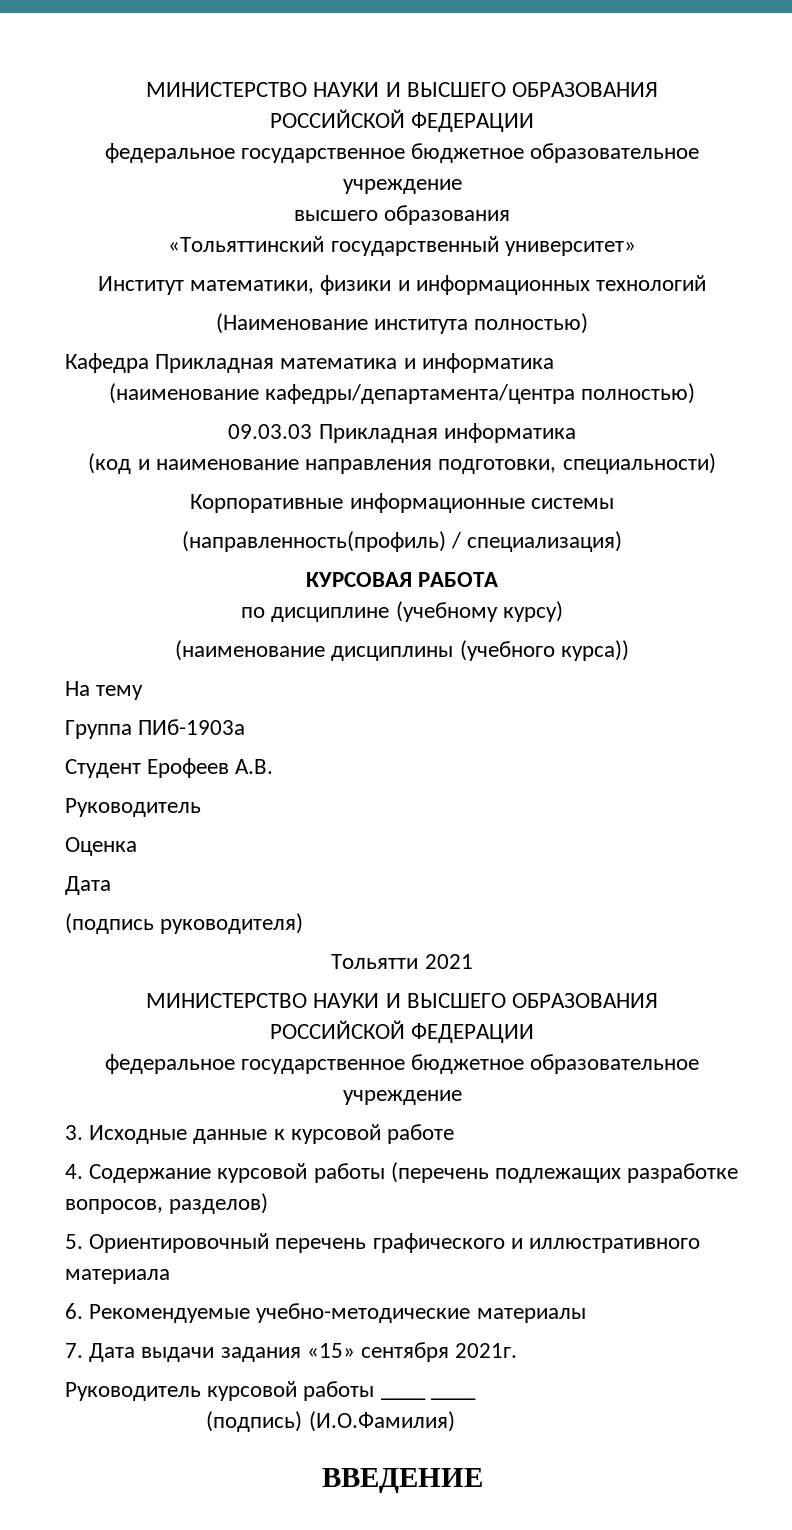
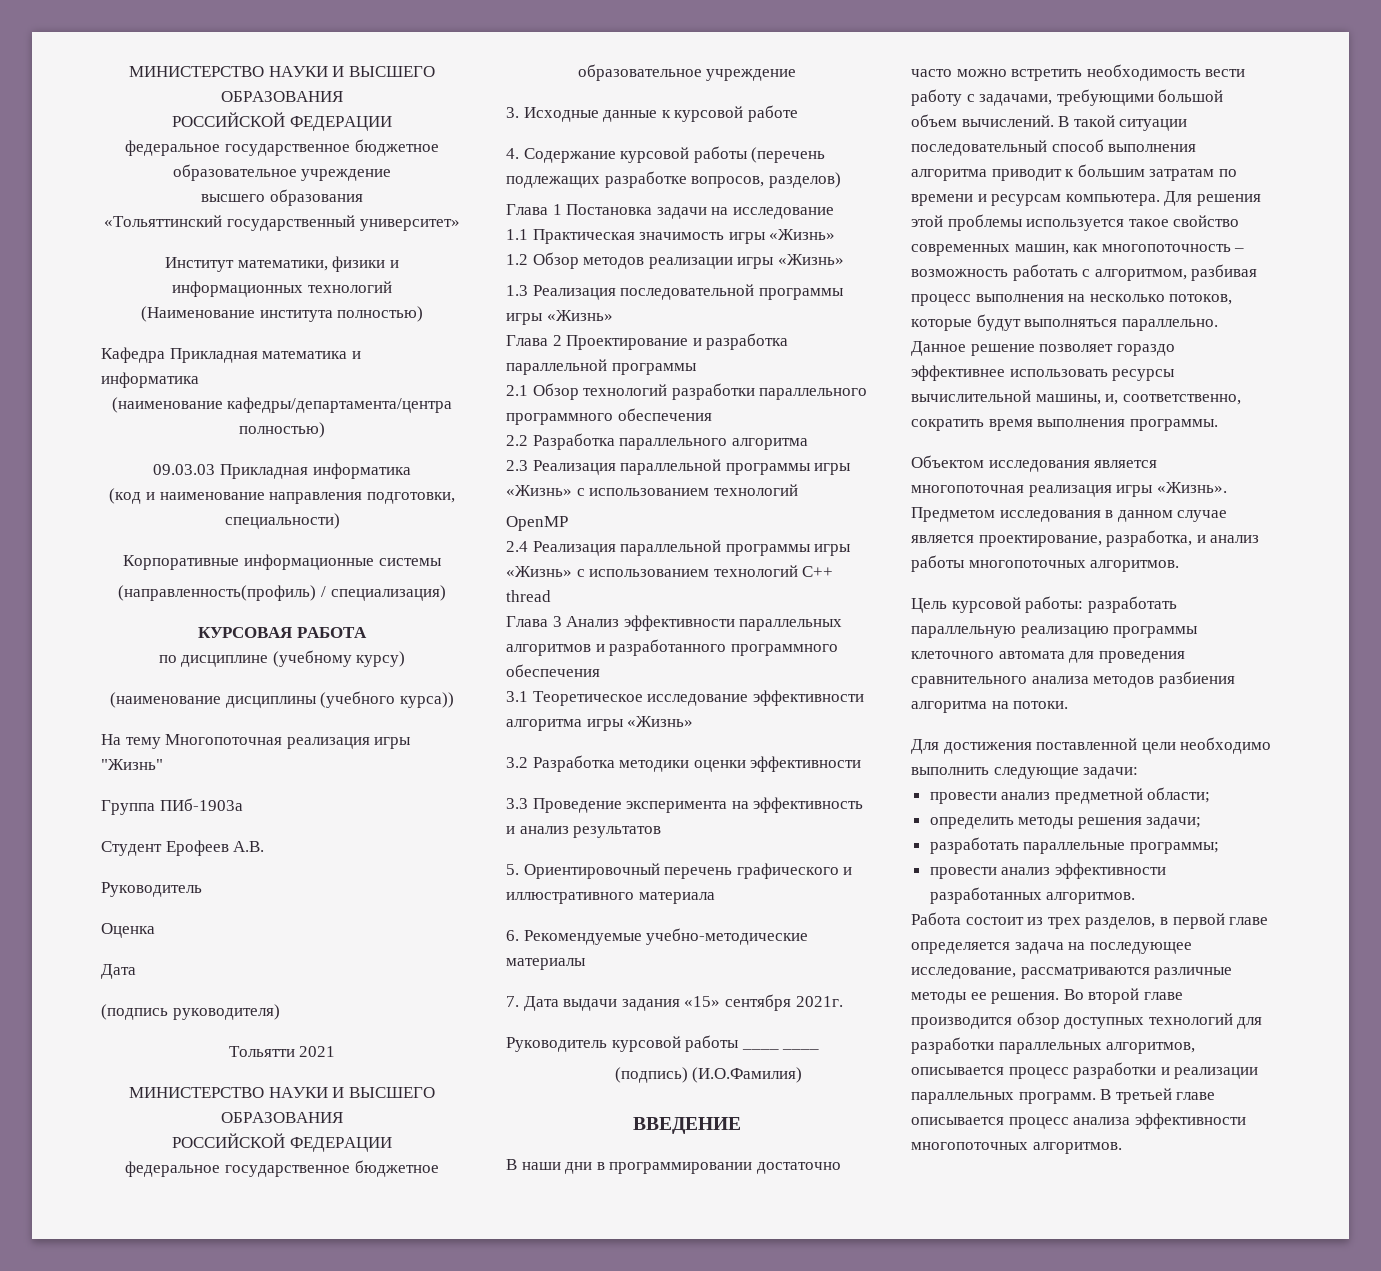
(144, 692) none -> [165,734,412,749] [101,759,163,770] Многопоточная реализация игры "Жизнь"
(269, 1203) none -> [506,204,834,219] [506,229,836,244] [506,252,844,269] [506,284,844,300] [506,310,613,325] [506,333,789,350] [506,359,697,375] [506,383,868,400] [506,408,712,425] [506,433,808,450] [506,459,852,475] [506,484,798,496] [506,516,568,531] [506,540,852,556] [506,565,834,577] [506,590,551,602] [506,615,843,631] [506,639,838,656] [506,664,600,677] [506,690,864,706] [506,716,694,731] [506,755,862,772] [506,797,864,813] [506,826,662,838] // Глава 1 Постановка задачи на исследование // 1.1 Практическая значимость игры «Жизнь» // 1.2 Обзор методов реализации игры «Жизнь» // 1.3 Реализация последовательной программы игры «Жизнь» // Глава 2 Проектирование и разработка параллельной программы // 2.1 Обзор технологий разработки параллельного программного обеспечения // 2.2 Разработка параллельного алгоритма // 2.3 Реализация параллельной программы игры «Жизнь» с использованием технологий // OpenMP // 2.4 Реализация параллельной программы игры «Жизнь» с использованием технологий C++ thread // Глава 3 Анализ эффективности параллельных алгоритмов и разработанного программного обеспечения // 3.1 Теоретическое исследование эффективности алгоритма игры «Жизнь» // 3.2 Разработка методики оценки эффективности // 3.3 Проведение эксперимента на эффективность и анализ результатов
(483, 1480) none -> [506,1159,841,1174] [911,64,1246,81] [911,89,1224,106] [911,114,1188,131] [911,139,1197,156] [911,164,1237,181] [911,191,1261,206] [911,214,1240,231] [911,244,1245,256] [911,264,1258,281] [911,294,1233,306] [911,314,1218,331] [911,341,1175,356] [911,365,1176,381] [911,390,1241,405] [911,419,1218,431] [911,455,1158,472] [911,482,1227,497] [911,507,1228,522] [911,530,1260,547] [911,555,1180,572] [911,596,1177,613] [911,626,1199,638] [911,651,1185,663] [911,671,1235,688] [911,701,1069,713] [911,737,1272,754] [911,767,1139,779] [929,787,1211,804] [929,817,1202,829] [929,837,1219,854] [929,863,1166,879] [929,887,1136,904] [911,912,1269,929] [911,942,1192,954] [911,967,1233,979] [911,988,1183,1004] [911,1012,1263,1029] [911,1037,1196,1054] [911,1062,1259,1079] [911,1088,1216,1104] [911,1113,1246,1129] [911,1142,1122,1154] // В наши дни в программировании достаточно часто можно встретить необходимость вести работу с задачами, требующими большой объем вычислений. В такой ситуации последовательный способ выполнения алгоритма приводит к большим затратам по времени и ресурсам компьютера. Для решения этой проблемы используется такое свойство современных машин, как многопоточность – возможность работать с алгоритмом, разбивая процесс выполнения на несколько потоков, которые будут выполняться параллельно. Данное решение позволяет гораздо эффективнее использовать ресурсы вычислительной машины, и, соответственно, сократить время выполнения программы. // Объектом исследования является многопоточная реализация игры «Жизнь». Предметом исследования в данном случае является проектирование, разработка, и анализ работы многопоточных алгоритмов. // Цель курсовой работы: разработать параллельную реализацию программы клеточного автомата для проведения сравнительного анализа методов разбиения алгоритма на потоки. // Для достижения поставленной цели необходимо выполнить следующие задачи: // провести анализ предметной области; // определить методы решения задачи; // разработать параллельные программы; // провести анализ эффективности разработанных алгоритмов. // Работа состоит из трех разделов, в первой главе определяется задача на последующее исследование, рассматриваются различные методы ее решения. Во второй главе производится обзор доступных технологий для разработки параллельных алгоритмов, описывается процесс разработки и реализации параллельных программ. В третьей главе описывается процесс анализа эффективности многопоточных алгоритмов.

